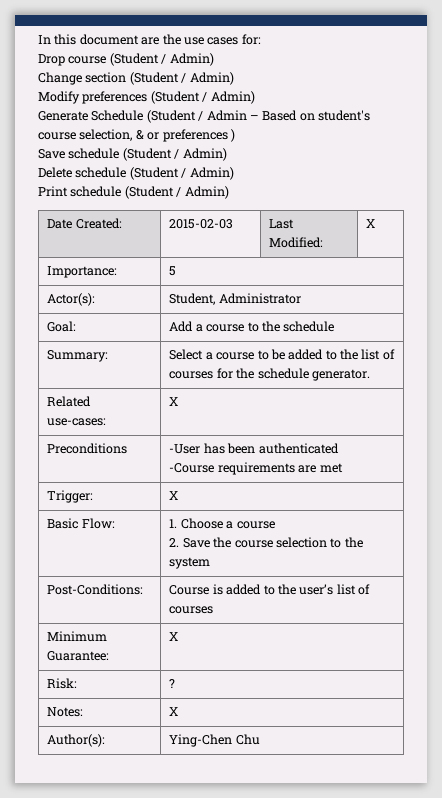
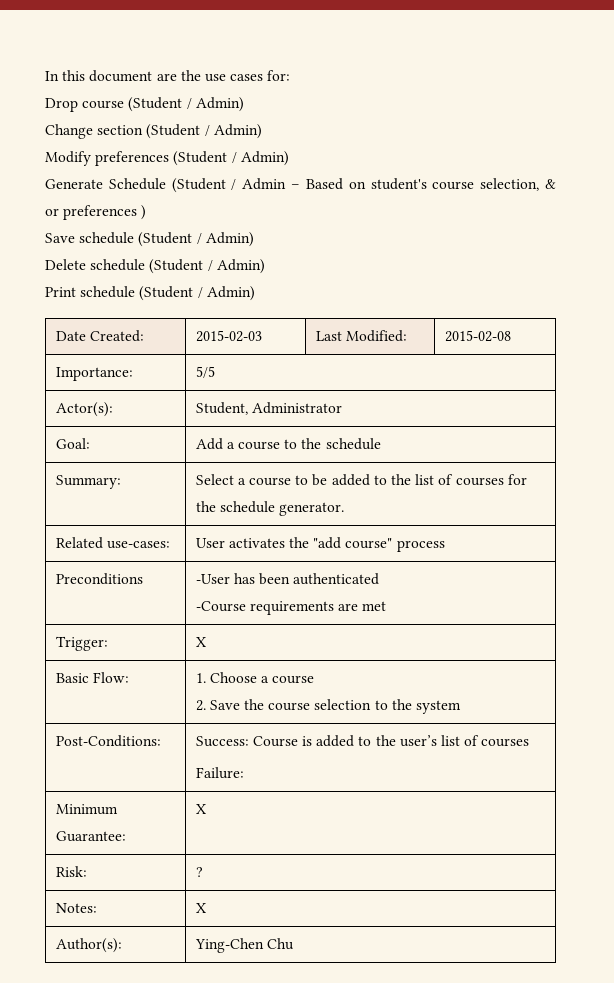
[366,219,376,228] X -> [444,330,511,342] 2015-02-08
[169,266,177,276] 5 -> [195,366,215,378] 5/5
[169,397,179,406] X -> [195,537,445,552] User activates the "add course" process
(144, 589) none -> [195,736,249,747] Success:
(214, 610) none -> [195,767,244,779] // Failure:

